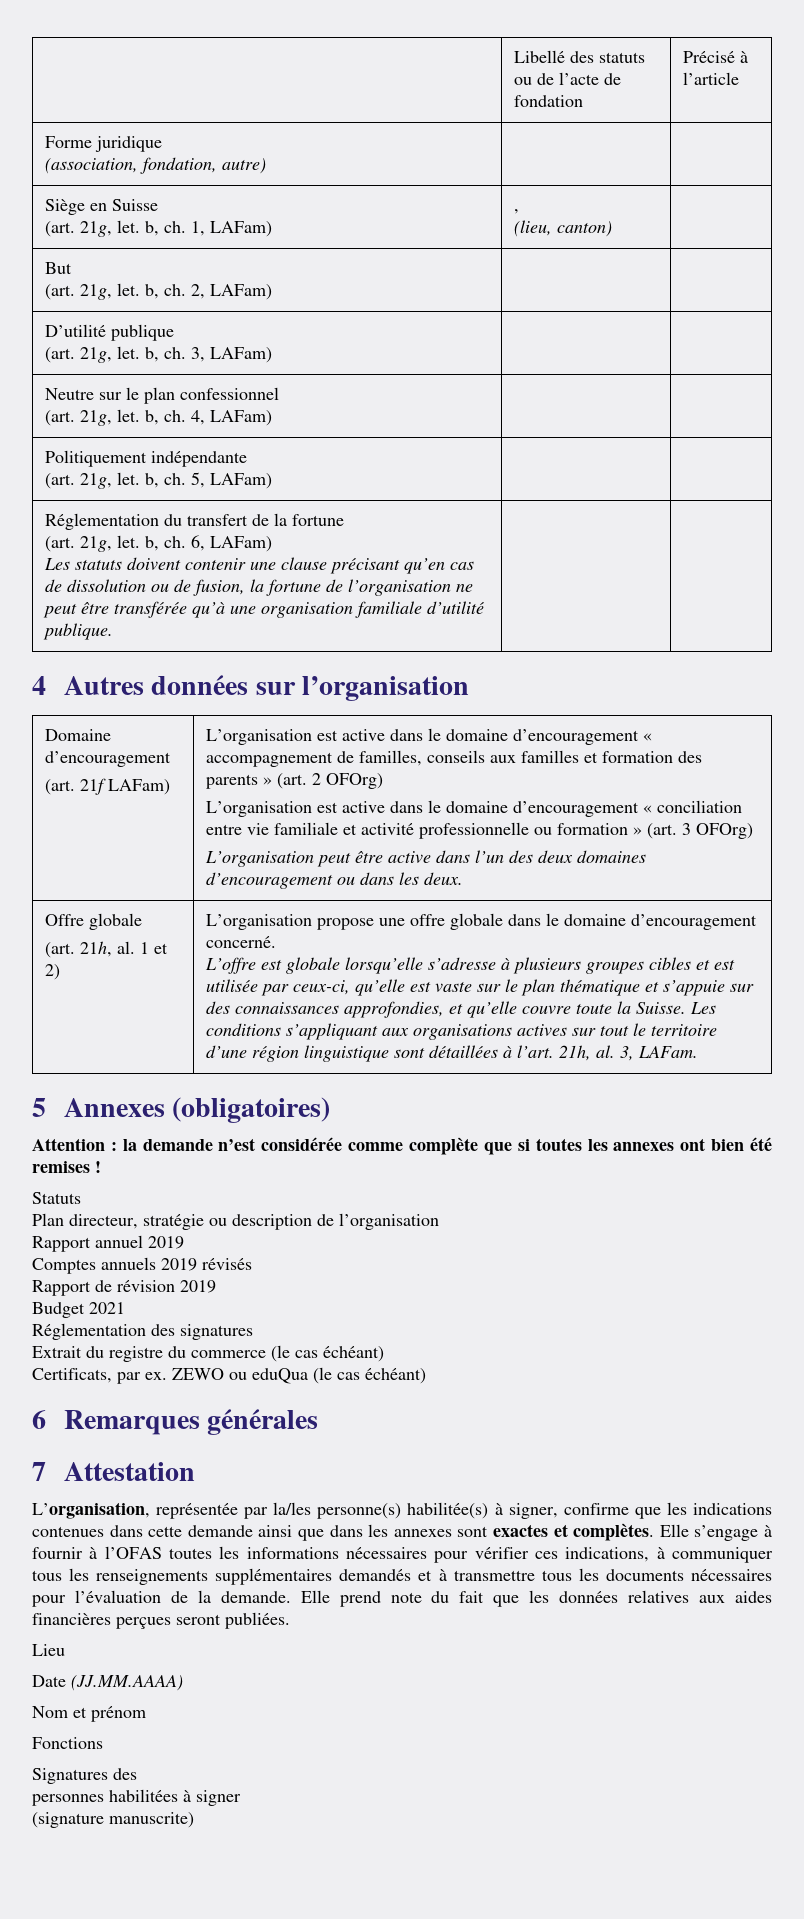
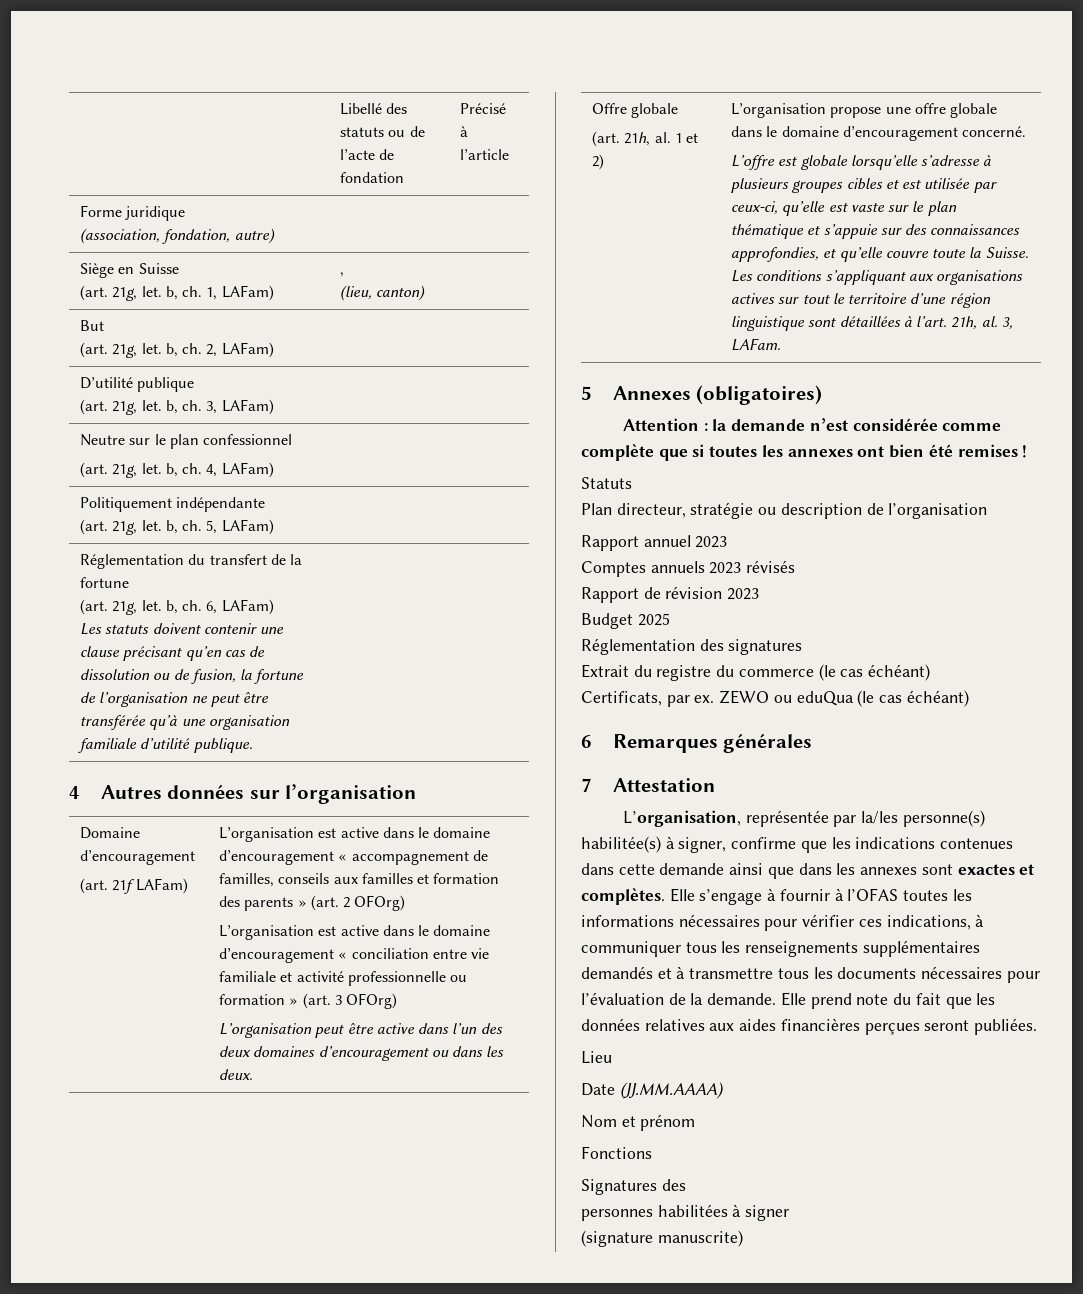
[148,1236,184,1249] 2019 -> [695,536,728,548] 2023
[161,1258,197,1271] 2019 -> [709,562,742,574] 2023
[180,1280,216,1293] 2019 -> [727,588,760,600] 2023
[89,1302,125,1314] 2021 -> [637,613,670,626] 2025

